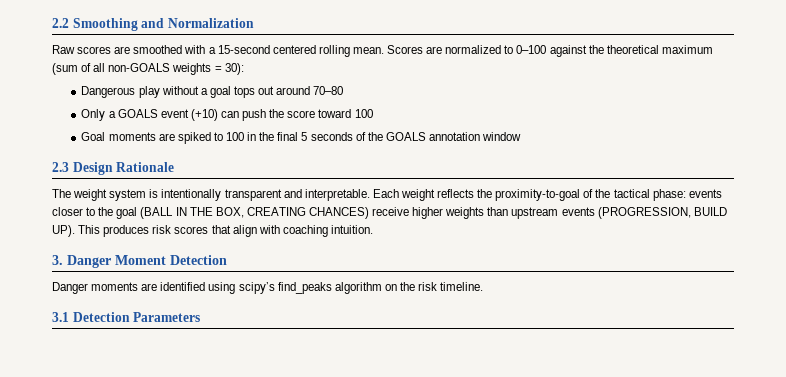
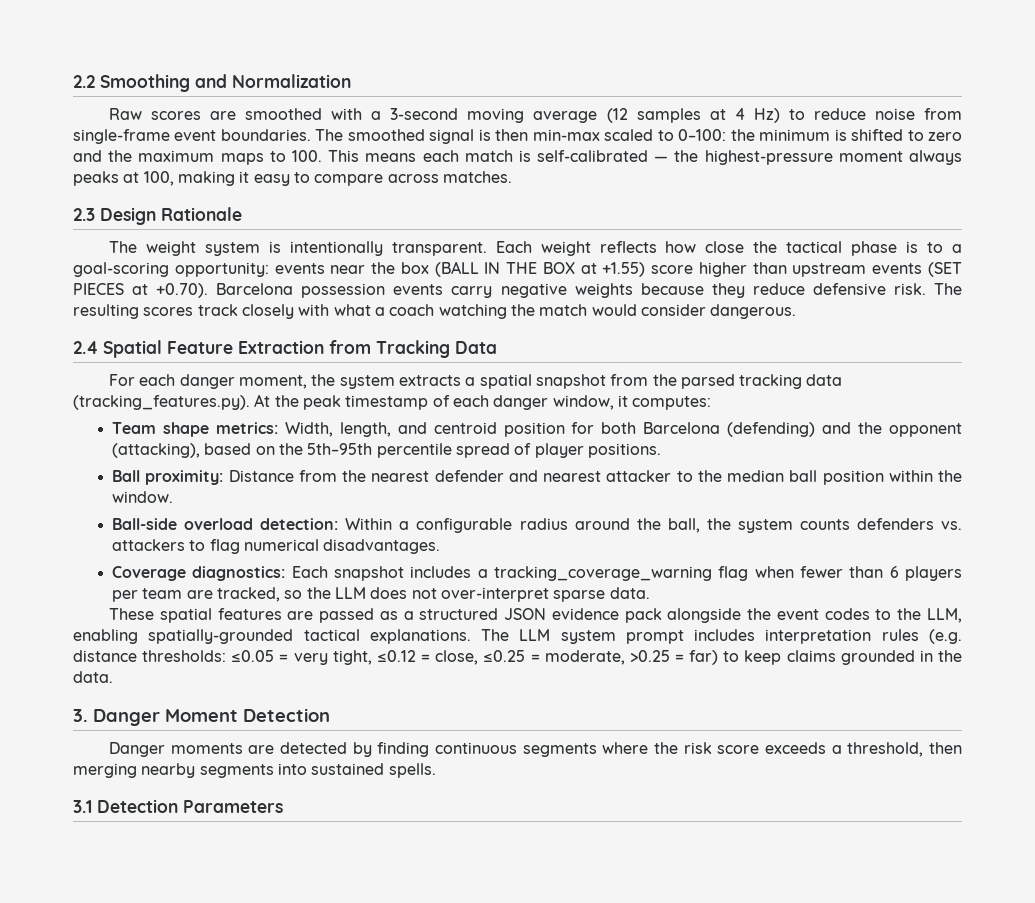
[217,45,713,57] [52,63,244,75] [81,86,344,98] [81,109,373,121] [81,132,522,144] 15-second centered rolling mean. Scores are normalized to 0–100 against the theoretical maximum (sum of all non-GOALS weights = 30): // Dangerous play without a goal tops out around 70–80 // Only a GOALS event (+10) can push the score toward 100 // Goal moments are spiked to 100 in the final 5 seconds of the GOALS annotation window -> [390,108,962,123] [73,129,963,144] [73,150,962,165] [73,171,512,186] 3-second moving average (12 samples at 4 Hz) to reduce noise from single-frame event boundaries. The smoothed signal is then min-max scaled to 0–100: the minimum is shifted to zero and the maximum maps to 100. This means each match is self-calibrated — the highest-pressure moment always peaks at 100, making it easy to compare across matches.
[224,189,722,201] [52,207,727,219] [52,225,373,237] transparent and interpretable. Each weight reflects the proximity-to-goal of the tactical phase: events closer to the goal (BALL IN THE BOX, CREATING CHANCES) receive higher weights than upstream events (PROGRESSION, BUILD UP). This produces risk scores that align with coaching intuition. -> [391,241,962,256] [73,261,962,277] [73,283,962,298] [73,304,797,319] [73,340,497,358] [108,374,843,389] [73,394,712,410] [112,422,962,437] [112,443,661,458] [112,470,962,485] [112,491,174,503] [112,518,963,533] [112,539,441,554] [112,566,963,581] [112,587,650,602] [108,608,962,623] [73,629,962,644] [73,650,962,665] [73,671,113,683] transparent. Each weight reflects how close the tactical phase is to a goal-scoring opportunity: events near the box (BALL IN THE BOX at +1.55) score higher than upstream events (SET PIECES at +0.70). Barcelona possession events carry negative weights because they reduce defensive risk. The resulting scores track closely with what a coach watching the match would consider dangerous. // 2.4 Spatial Feature Extraction from Tracking Data // For each danger moment, the system extracts a spatial snapshot from the parsed tracking data (tracking_features.py). At the peak timestamp of each danger window, it computes: // Team shape metrics: Width, length, and centroid position for both Barcelona (defending) and the opponent (attacking), based on the 5th–95th percentile spread of player positions. // Ball proximity: Distance from the nearest defender and nearest attacker to the median ball position within the window. // Ball-side overload detection: Within a configurable radius around the ball, the system counts defenders vs. attackers to flag numerical disadvantages. // Coverage diagnostics: Each snapshot includes a tracking_coverage_warning flag when fewer than 6 players per team are tracked, so the LLM does not over-interpret sparse data. // These spatial features are passed as a structured JSON evidence pack alongside the event codes to the LLM, enabling spatially-grounded tactical explanations. The LLM system prompt includes interpretation rules (e.g. distance thresholds: ≤0.05 = very tight, ≤0.12 = close, ≤0.25 = moderate, >0.25 = far) to keep claims grounded in the data.
[160,282,484,294] identified using scipy’s find_peaks algorithm on the risk timeline. -> [279,742,963,757] [73,763,436,778] detected by finding continuous segments where the risk score exceeds a threshold, then merging nearby segments into sustained spells.

